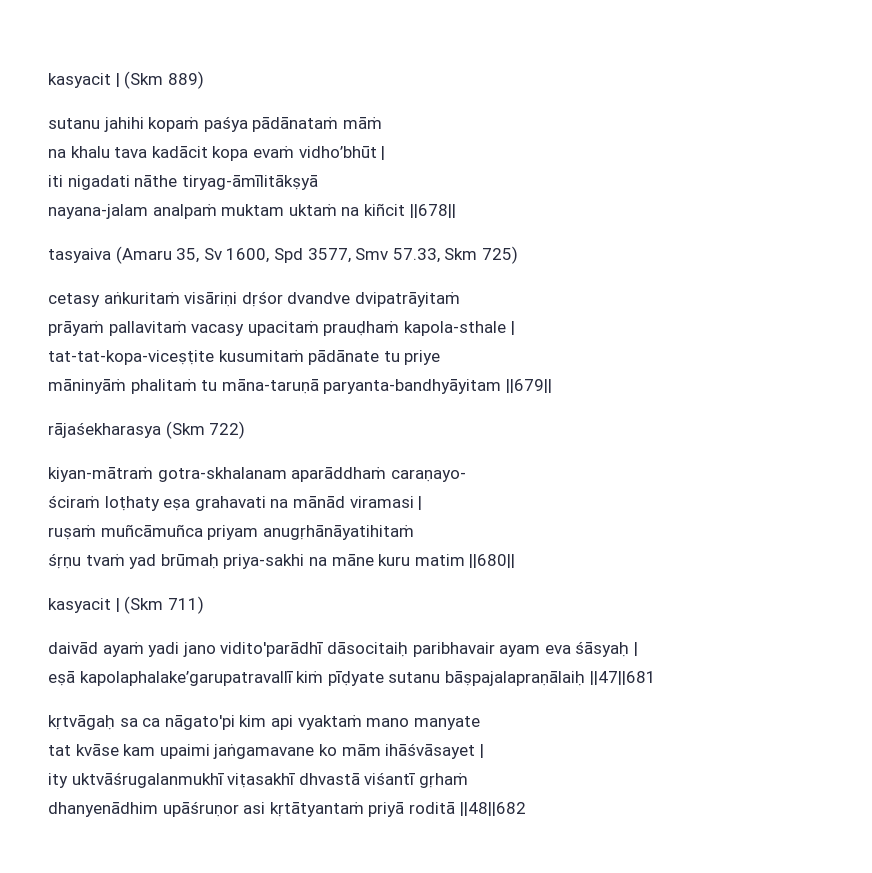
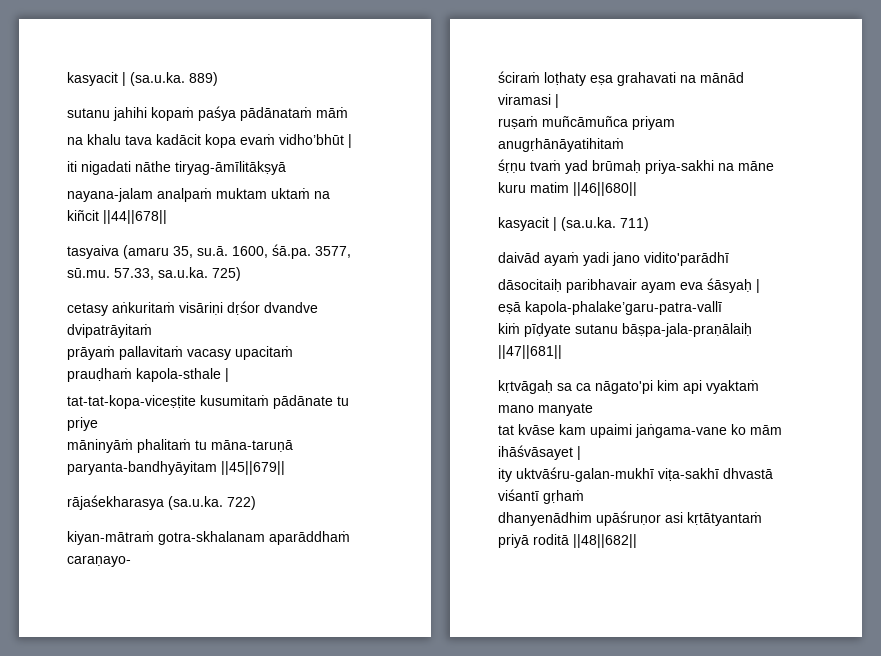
[48,71,164,89] kasyacit | (Skm -> [67,72,185,86] kasyacit | (sa.u.ka.
[409,204,456,218] ||678|| -> [103,210,167,224] ||44||678||
[115,246,478,264] (Amaru 35, Sv 1600, Spd 3577, Smv 57.33, Skm -> [123,244,351,259] [67,267,208,280] (amaru 35, su.ā. 1600, śā.pa. 3577, sū.mu. 57.33, sa.u.ka.
[505,379,552,393] ||679|| -> [221,461,285,475] ||45||679||
[165,421,205,439] (Skm -> [168,496,223,510] (sa.u.ka.
[469,554,516,568] [48,596,164,614] ||680|| // kasyacit | (Skm -> [573,182,637,196] [498,217,616,231] ||46||680|| // kasyacit | (sa.u.ka.
(324, 649) none -> (729, 259) //
[79,671,293,686] kapolaphalake’garupatravallī -> [525,301,722,315] kapola-phalake’garu-patra-vallī //
[444,671,656,686] bāṣpajalapraṇālaiḥ ||47||681 -> [622,323,752,337] [498,345,562,359] bāṣpa-jala-praṇālaiḥ ||47||681||
[213,744,315,759] jaṅgamavane -> [635,424,727,438] jaṅgama-vane
[71,772,296,788] uktvāśrugalanmukhī viṭasakhī -> [516,467,719,482] uktvāśru-galan-mukhī viṭa-sakhī
[459,802,526,816] ||48||682 -> [573,534,637,548] ||48||682||

